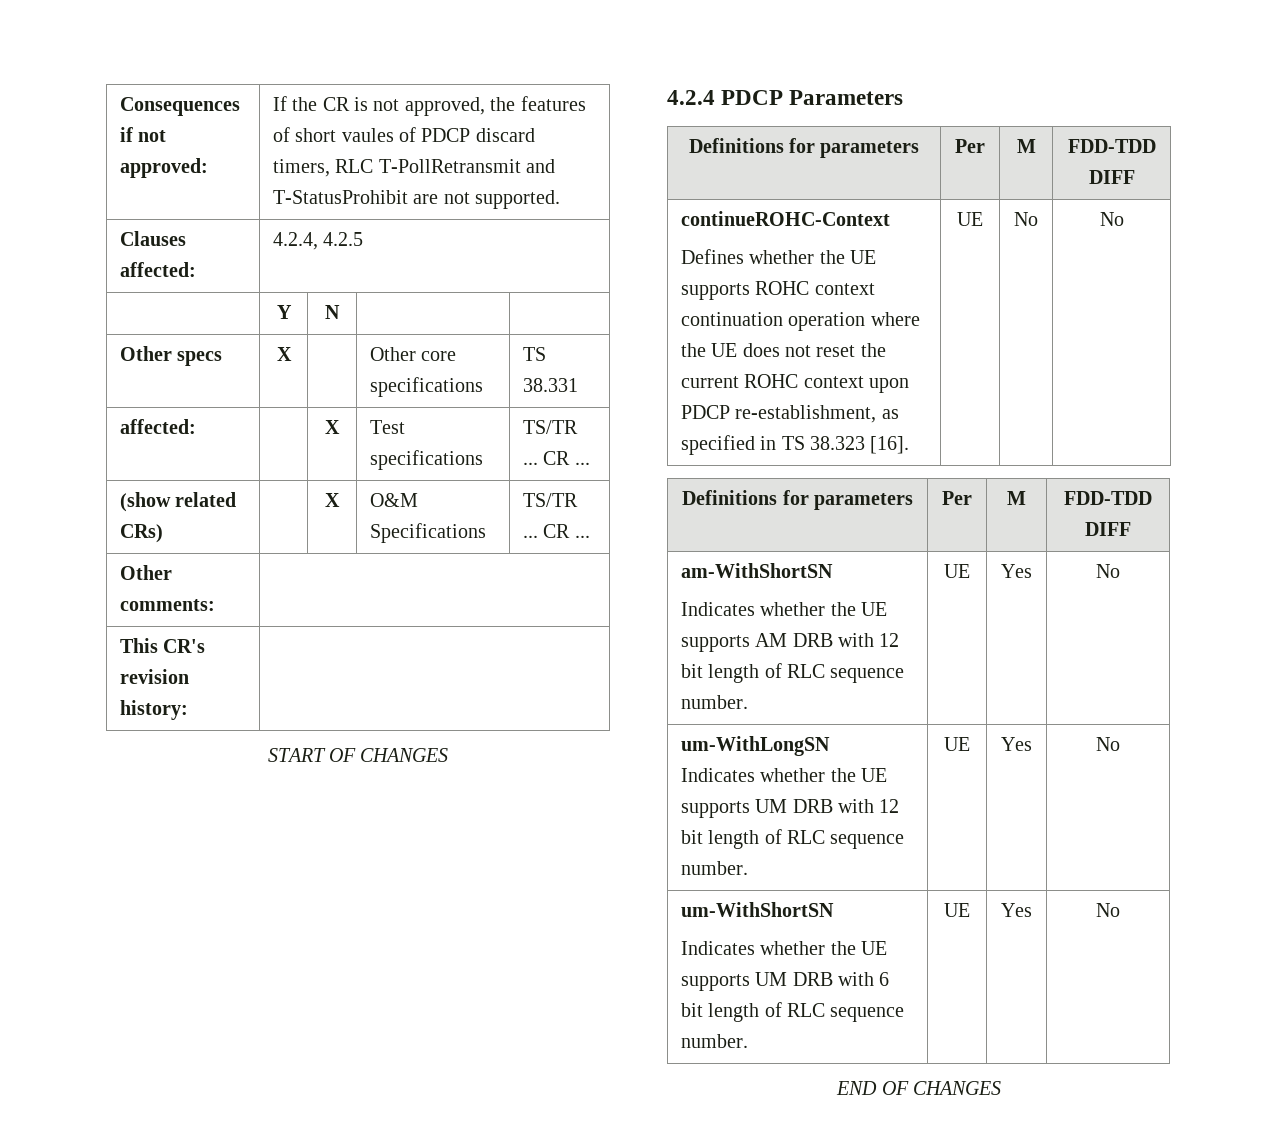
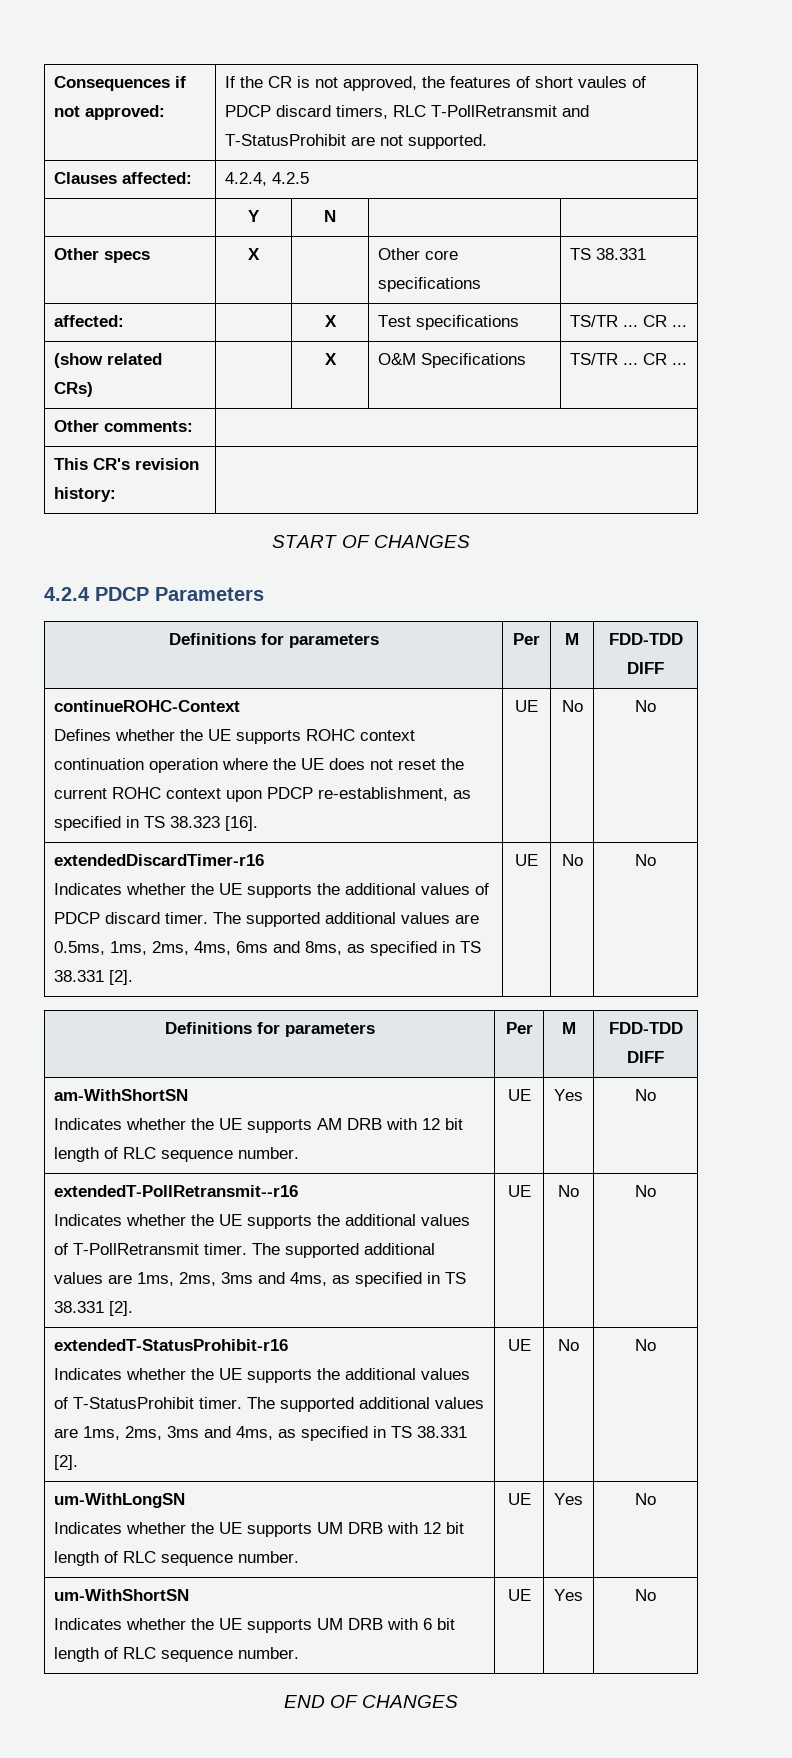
(1124, 219) none -> [54,854,265,866] [54,883,490,898] [54,912,480,927] [54,941,482,956] [54,970,134,985] [515,854,538,866] [561,854,583,866] [635,854,656,866] // extendedDiscardTimer-r16 // Indicates whether the UE supports the additional values of PDCP discard timer. The supported additional values are 0.5ms, 1ms, 2ms, 4ms, 6ms and 8ms, as specified in TS 38.331 [2]. | UE | No | No
(1120, 571) none -> [54,1185,299,1197] [54,1214,471,1229] [54,1243,436,1258] [54,1272,467,1287] [54,1301,134,1316] [507,1185,531,1197] [558,1185,579,1197] [635,1185,656,1197] [54,1339,289,1351] [54,1368,471,1383] [54,1397,485,1412] [54,1426,468,1441] [54,1455,79,1470] [507,1339,531,1351] [558,1339,579,1351] [635,1339,656,1351] // extendedT-PollRetransmit--r16 // Indicates whether the UE supports the additional values of T-PollRetransmit timer. The supported additional values are 1ms, 2ms, 3ms and 4ms, as specified in TS 38.331 [2]. | UE | No | No // extendedT-StatusProhibit-r16 // Indicates whether the UE supports the additional values of T-StatusProhibit timer. The supported additional values are 1ms, 2ms, 3ms and 4ms, as specified in TS 38.331 [2]. | UE | No | No

